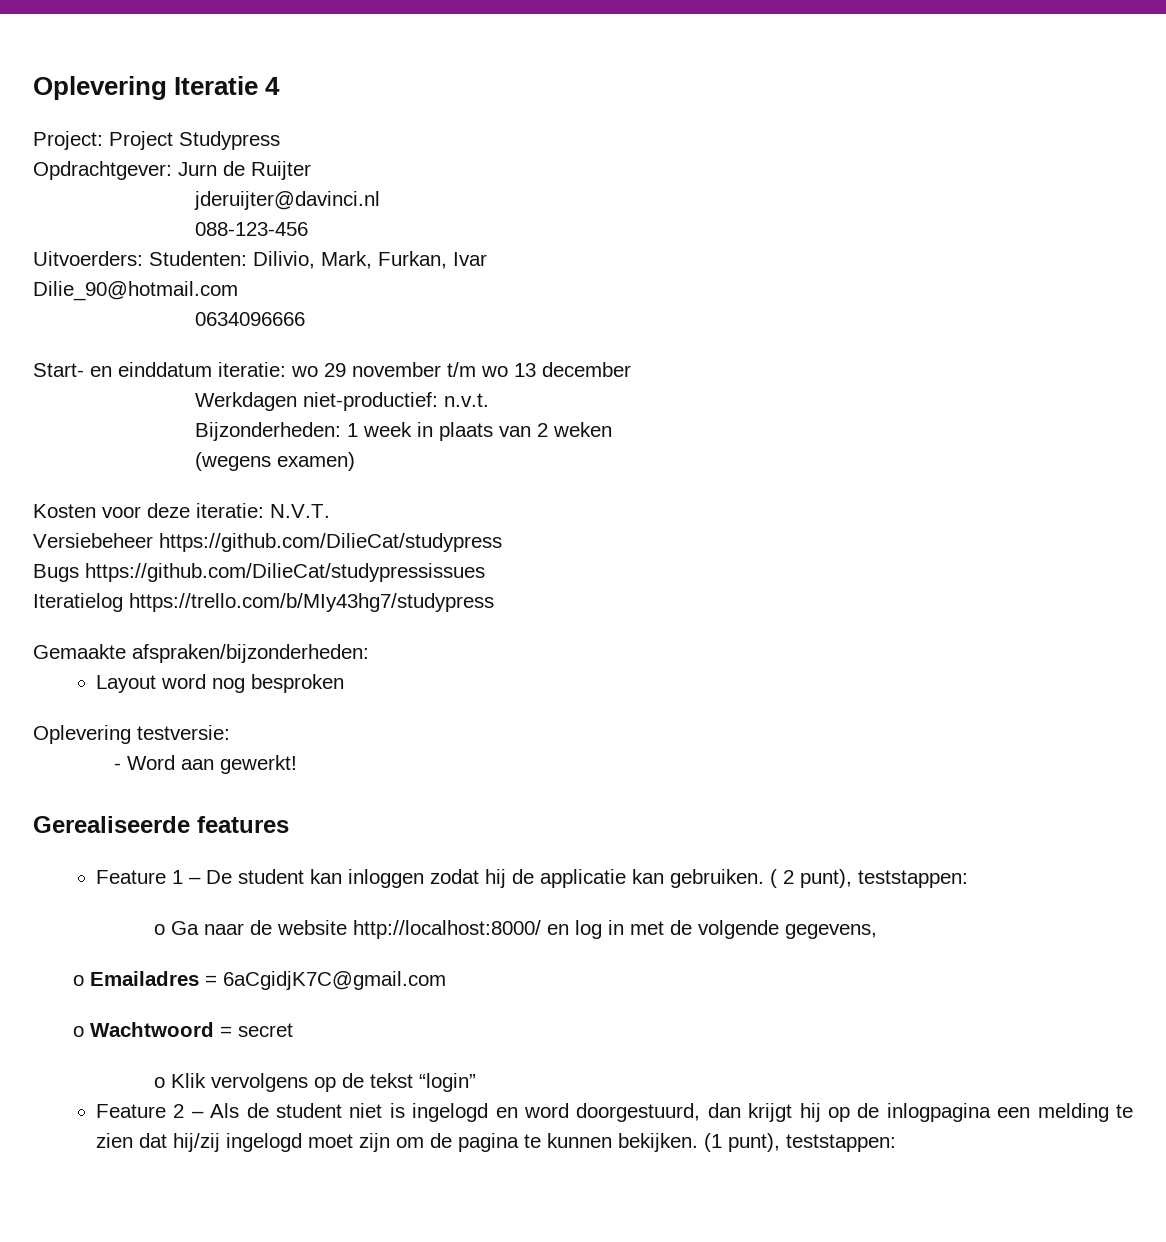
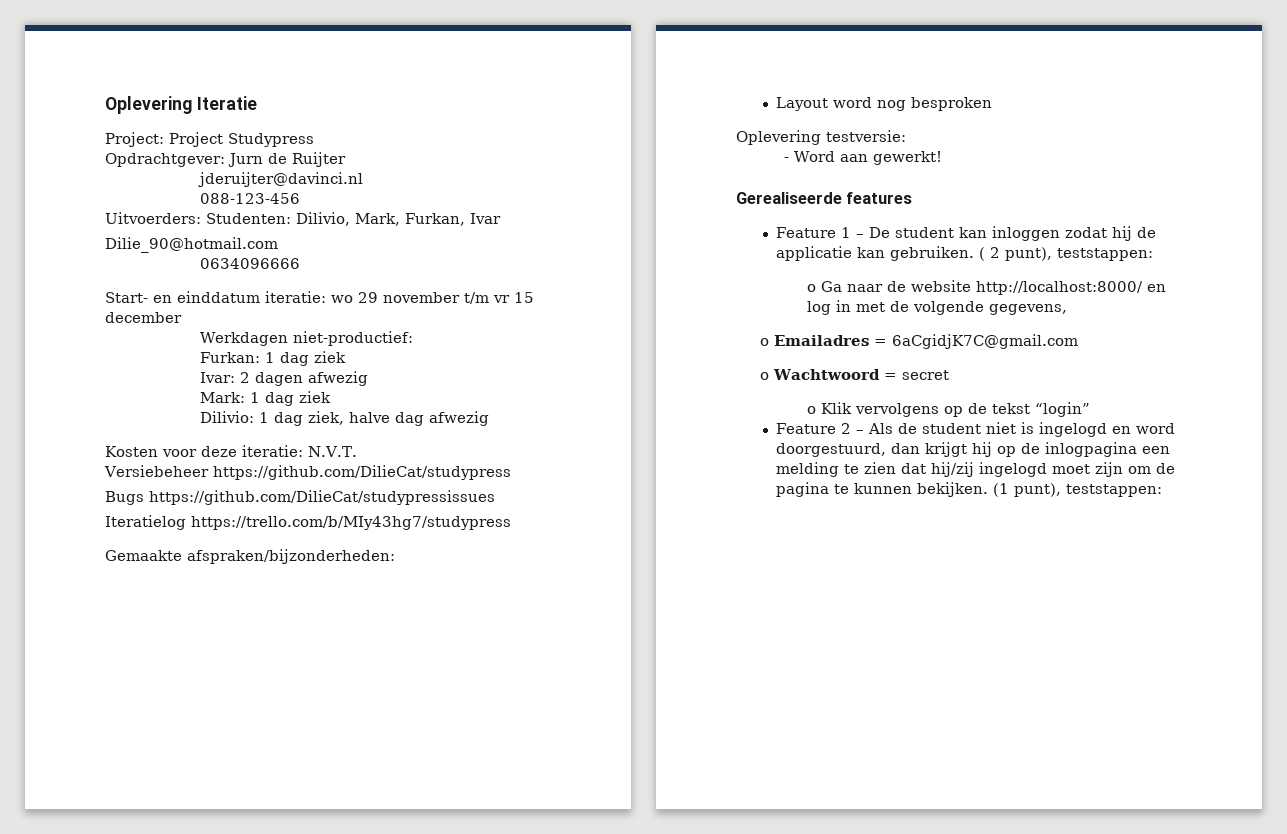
[265,77,281,95] 4 -> (257, 103) none
[481,363,536,377] wo 13 -> [493,292,534,303] vr 15
[443,393,489,407] [194,422,612,441] [194,452,355,471] n.v.t. // Bijzonderheden: 1 week in plaats van 2 weken // (wegens examen) -> [200,351,347,366] [200,371,369,386] [200,391,332,406] [200,411,490,426] // Furkan: 1 dag ziek // Ivar: 2 dagen afwezig // Mark: 1 dag ziek // Dilivio: 1 dag ziek, halve dag afwezig

